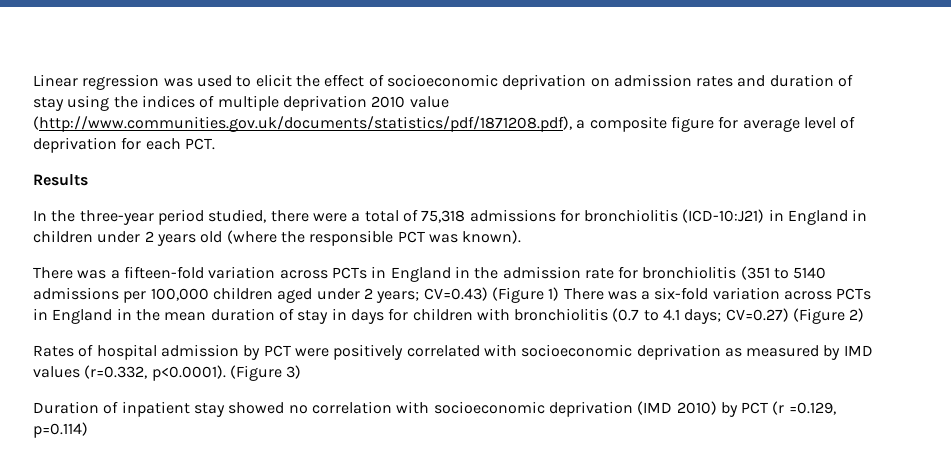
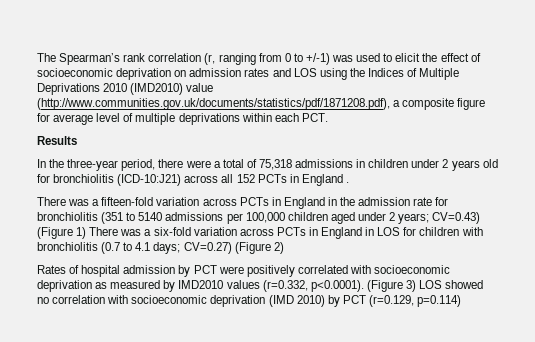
[33,74,160,90] Linear regression -> [37,53,330,65] The Spearman’s rank correlation (r, ranging from 0 to +/-1)
[769,74,854,87] [33,95,406,111] duration of stay using the indices of multiple deprivation 2010 -> [293,68,460,80] [37,83,184,95] LOS using the Indices of Multiple Deprivations 2010 (IMD2010)
[33,137,142,153] deprivation for -> [135,113,272,125] multiple deprivations within
[157,209,267,225] period studied, -> [121,159,156,171] period,
[559,209,849,225] for bronchiolitis (ICD-10:J21) in England -> (354, 163) none
[226,230,522,246] (where the responsible PCT was known). -> [37,174,349,186] for bronchiolitis (ICD-10:J21) across all 152 PCTs in England .
[135,308,384,324] the mean duration of stay in days -> [377,227,401,236] LOS
[843,345,873,356] IMD -> [178,280,224,289] IMD2010
[33,401,225,417] // Duration of inpatient stay -> [419,280,443,289] LOS
[772,401,836,415] (r =0.129, -> [368,295,414,307] (r=0.129,

